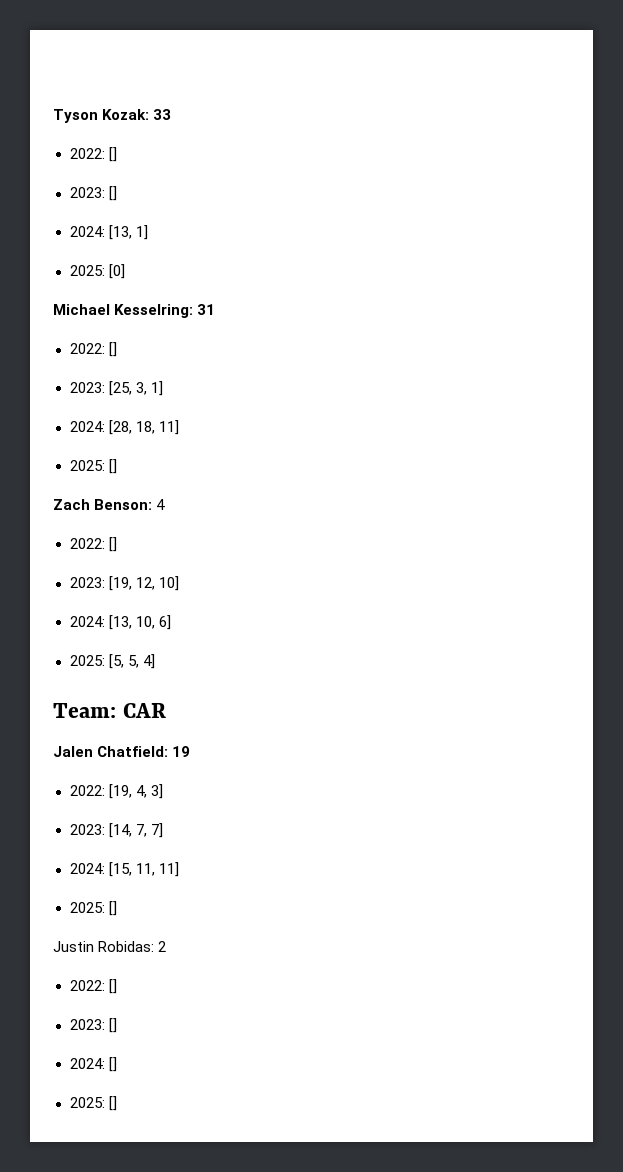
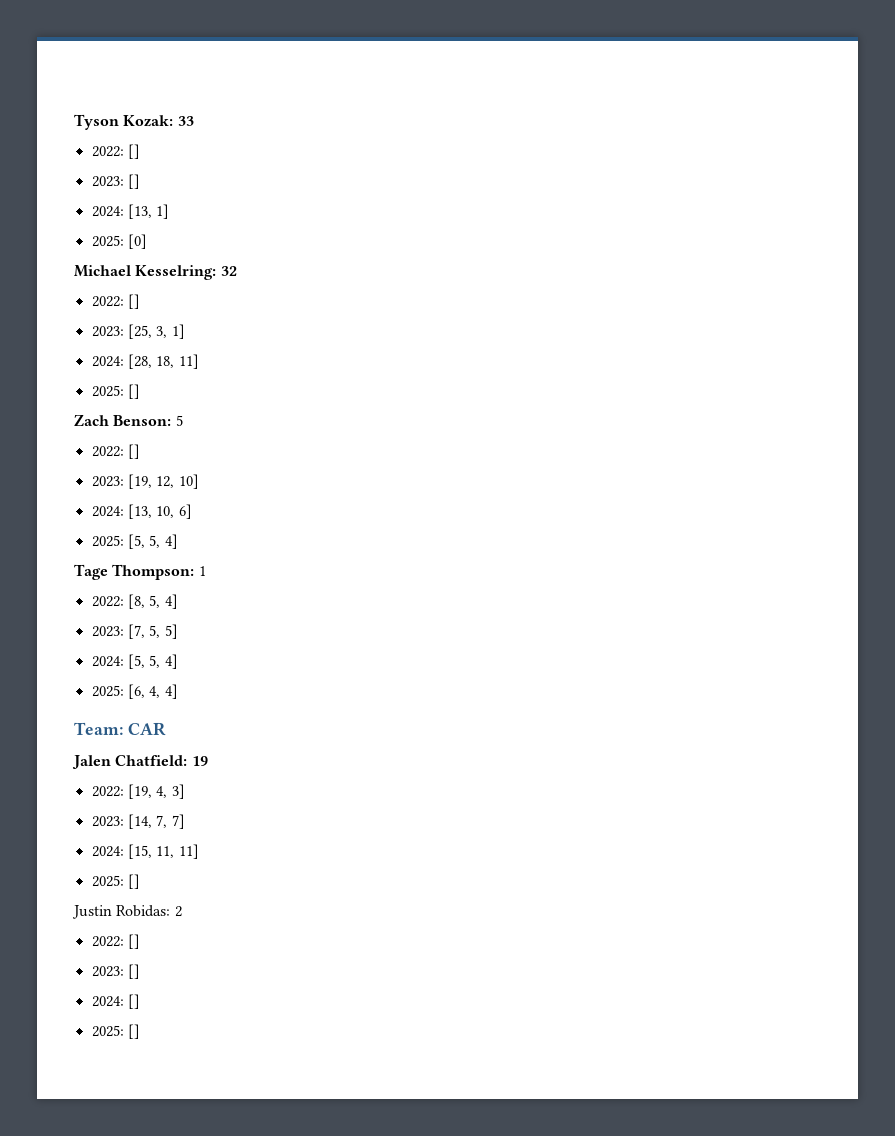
[197,304,216,315] 31 -> [220,266,237,276] 32
[156,499,166,510] 4 -> [175,415,183,426] 5
(155, 661) none -> [74,564,206,580] [91,594,178,609] [91,624,178,639] [91,654,178,669] [91,684,178,699] // Tage Thompson: 1 // 2022: [8, 5, 4] // 2023: [7, 5, 5] // 2024: [5, 5, 4] // 2025: [6, 4, 4]

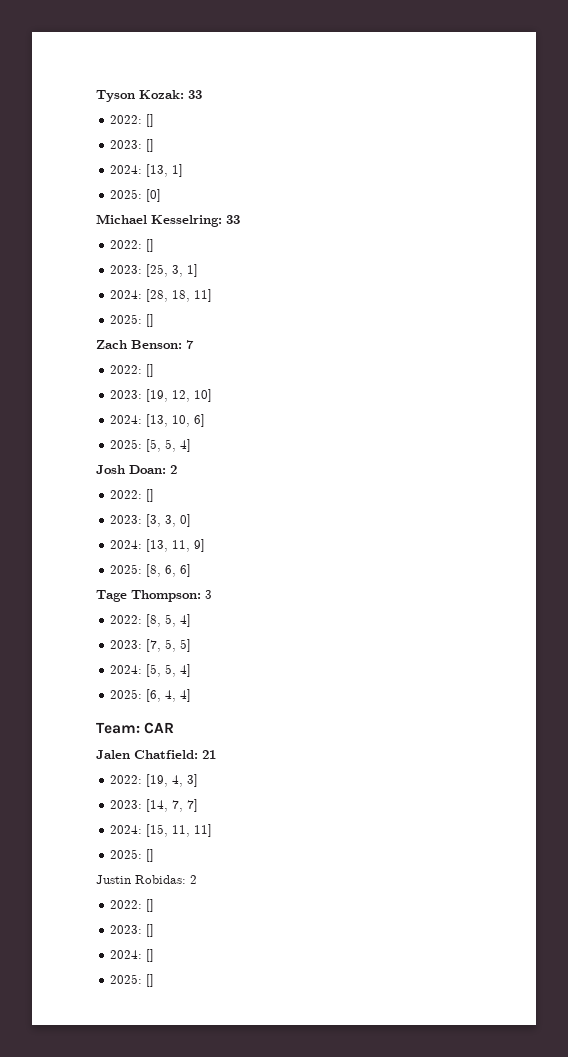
[220,266,237,276] 32 -> [226,215,240,224] 33
[175,415,183,426] 5 -> [186,340,194,349] 7
(178, 541) none -> [96,465,177,474] [110,489,155,502] [110,514,192,527] [110,539,206,552] [110,564,192,577] // Josh Doan: 2 // 2022: [] // 2023: [3, 3, 0] // 2024: [13, 11, 9] // 2025: [8, 6, 6]
[198,566,206,576] 1 -> [205,590,212,599] 3
[191,756,208,766] 19 -> [202,750,216,759] 21

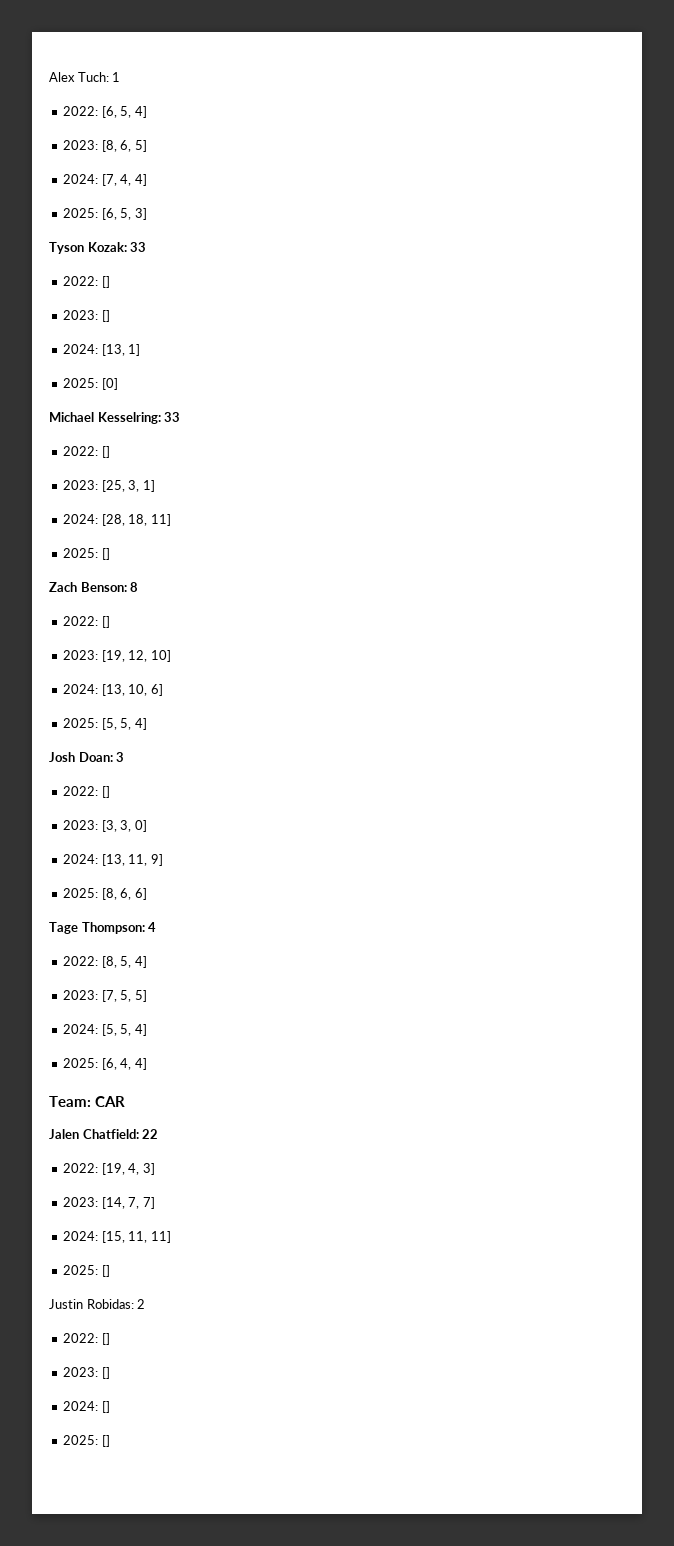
(96, 96) none -> [49,72,121,82] [63,106,147,118] [63,140,147,152] [63,174,147,186] [63,208,147,220] Alex Tuch: 1 // 2022: [6, 5, 4] // 2023: [8, 6, 5] // 2024: [7, 4, 4] // 2025: [6, 5, 3] //
[186,340,194,349] 7 -> [130,582,139,592] 8
[170,465,177,474] 2 -> [116,752,125,762] 3
[205,590,212,599] 3 -> [148,922,157,932] 4
[202,750,216,759] 21 -> [142,1129,159,1139] 22

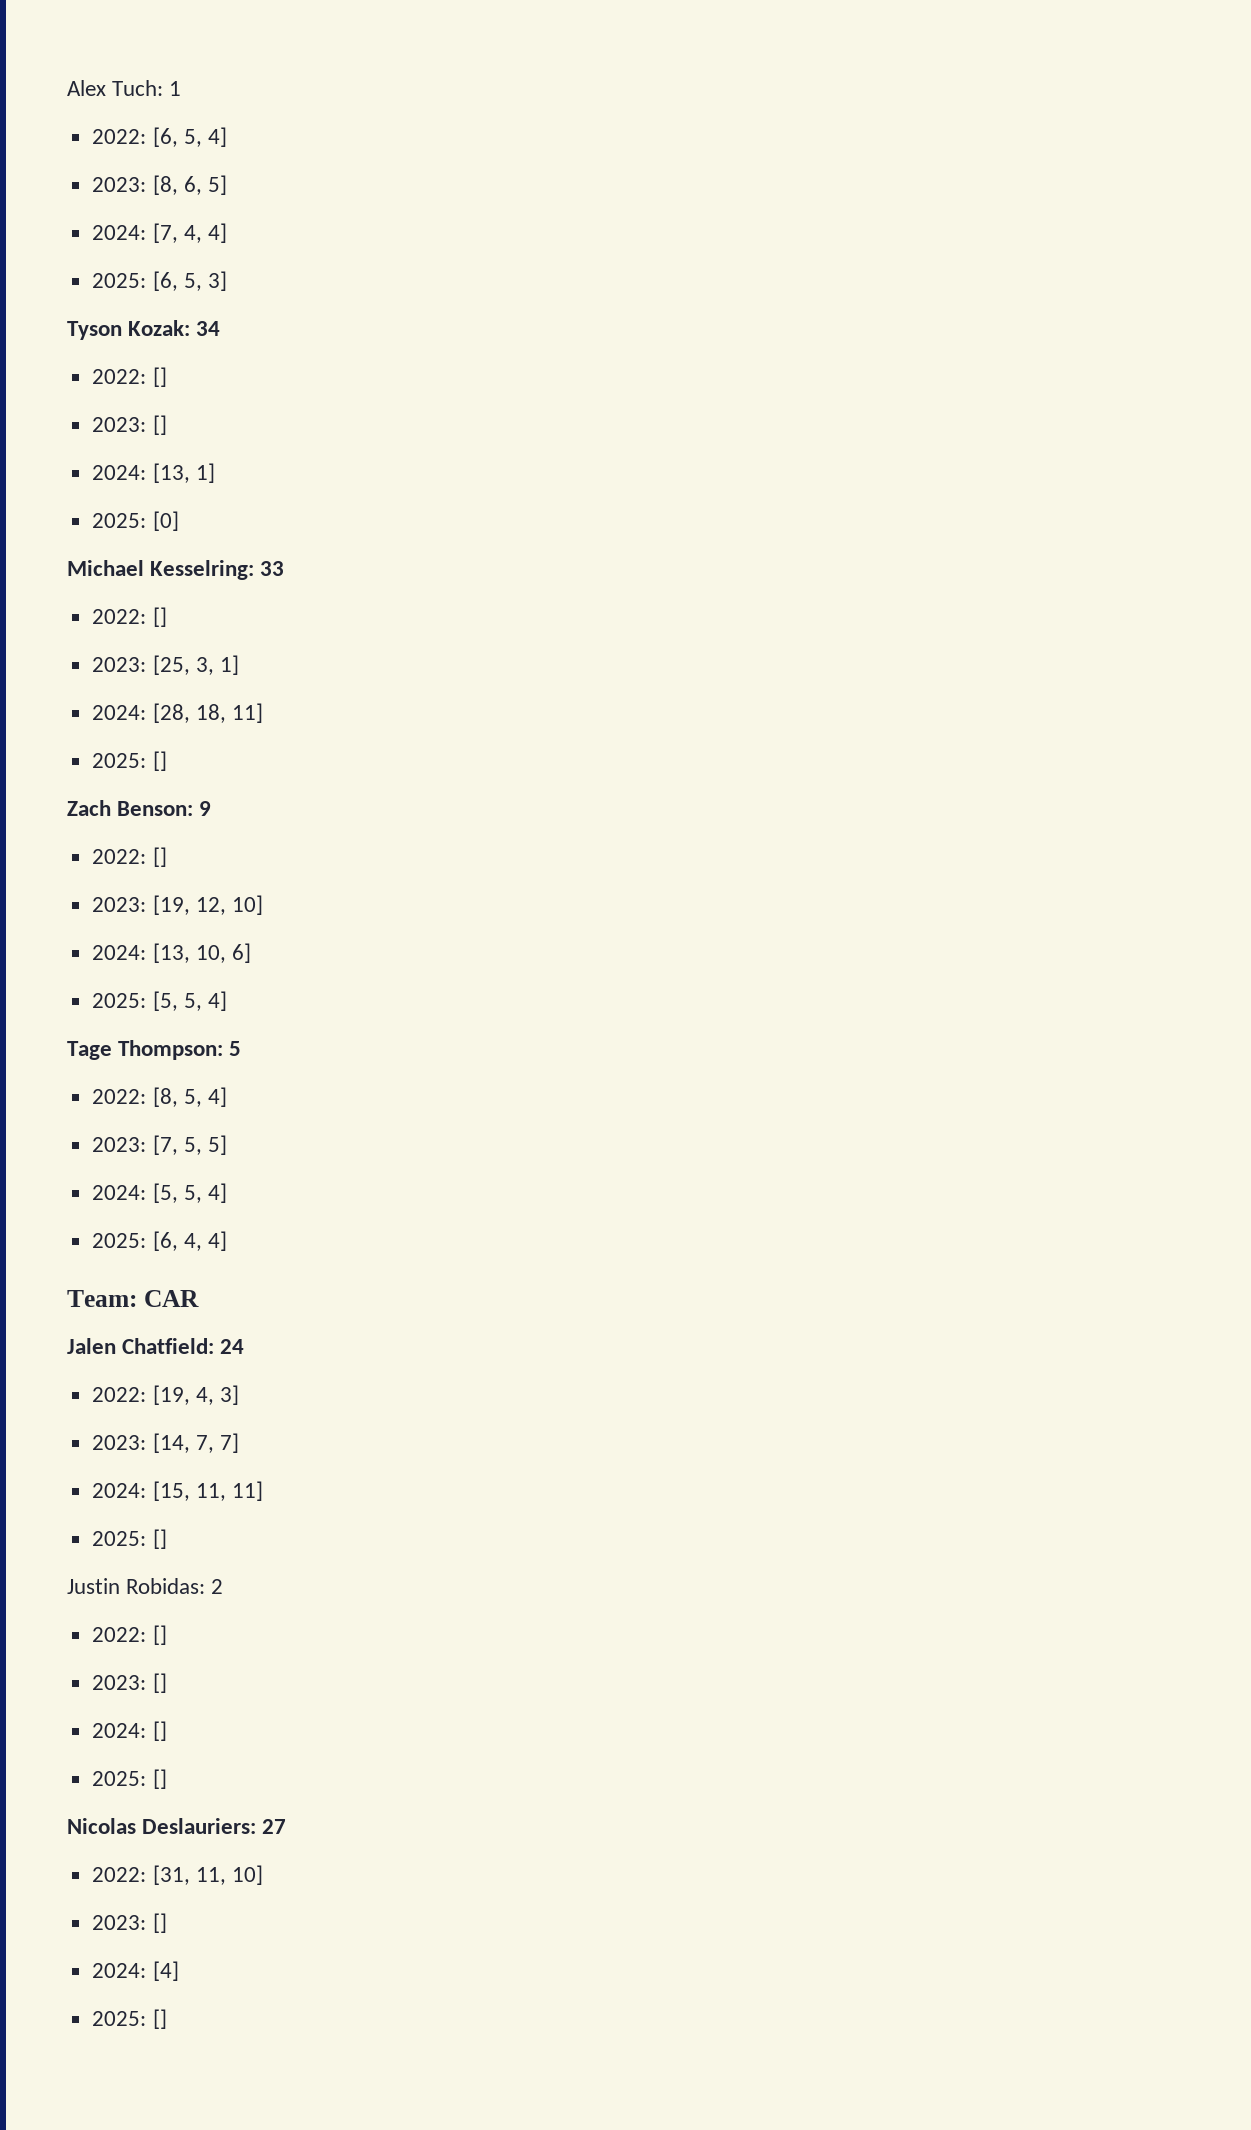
[130,242,147,252] 33 -> [196,321,221,336] 34
[130,582,139,592] 8 -> [199,801,212,816] 9
[49,752,125,762] [63,786,110,798] [63,820,147,832] [63,854,163,866] [63,888,147,900] // Josh Doan: 3 // 2022: [] // 2023: [3, 3, 0] // 2024: [13, 11, 9] // 2025: [8, 6, 6] -> (227, 1001) none
[148,922,157,932] 4 -> [229,1041,242,1056] 5
[142,1129,159,1139] 22 -> [220,1339,245,1354] 24
(110, 1441) none -> [67,1818,287,1834] [92,1865,263,1885] [92,1913,167,1933] [92,1961,179,1981] [92,2009,167,2029] // Nicolas Deslauriers: 27 // 2022: [31, 11, 10] // 2023: [] // 2024: [4] // 2025: []

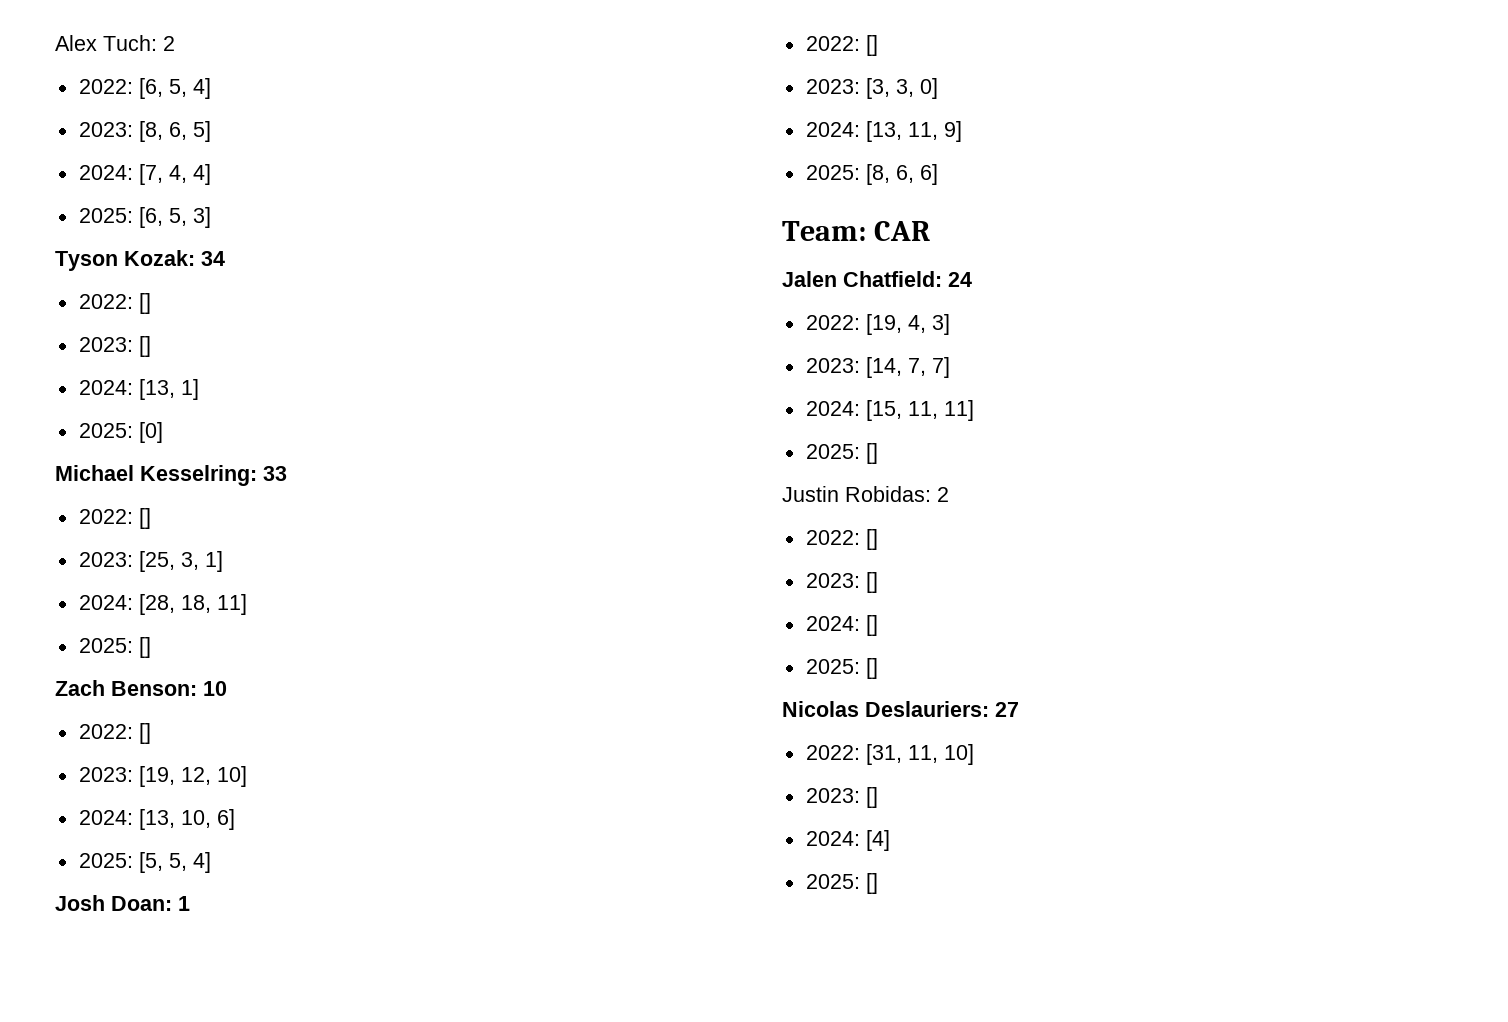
[169,81,182,96] 1 -> [163,36,175,51] 2
[199,801,212,816] 9 -> [203,681,227,696] 10
[67,1040,242,1060] [92,1087,227,1107] [92,1135,227,1155] [92,1183,227,1203] [92,1231,227,1251] Tage Thompson: 5 // 2022: [8, 5, 4] // 2023: [7, 5, 5] // 2024: [5, 5, 4] // 2025: [6, 4, 4] -> [55,895,190,911] [805,35,878,56] [805,78,938,99] [805,121,962,142] [805,164,938,185] Josh Doan: 1 // 2022: [] // 2023: [3, 3, 0] // 2024: [13, 11, 9] // 2025: [8, 6, 6]

